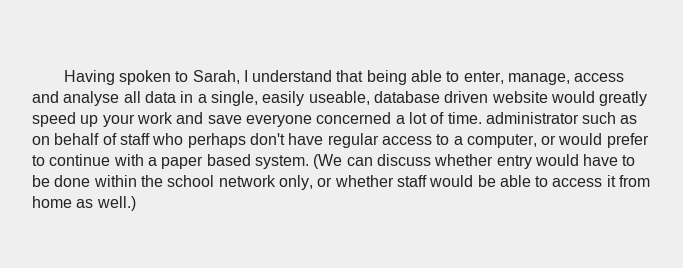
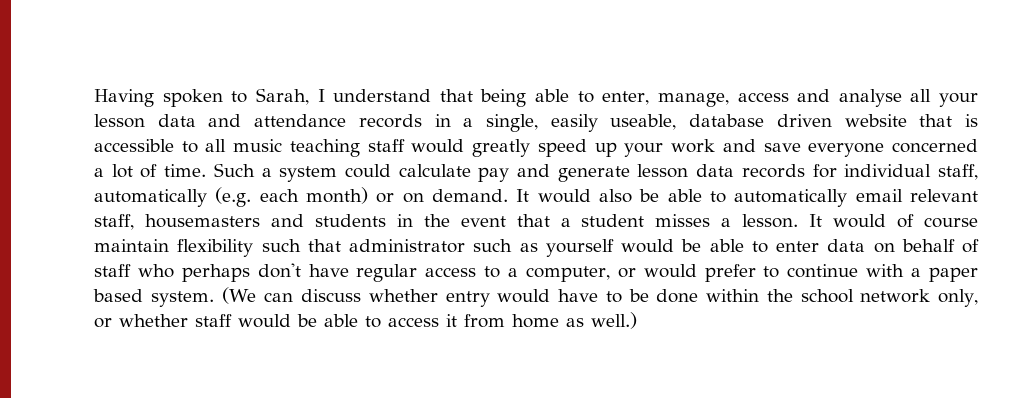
[144,91,176,103] data -> [939,93,978,107] [94,114,422,128] your lesson data and attendance records
(548, 97) none -> [919,114,978,127] [94,139,405,157] that is accessible to all music teaching staff
[485,112,638,124] administrator such as -> [213,163,979,182] [94,187,979,207] [94,214,978,230] [94,239,866,257] Such a system could calculate pay and generate lesson data records for individual staff, automatically (e.g. each month) or on demand. It would also be able to automatically email relevant staff, housemasters and students in the event that a student misses a lesson. It would of course maintain flexibility such that administrator such as yourself would be able to enter data

